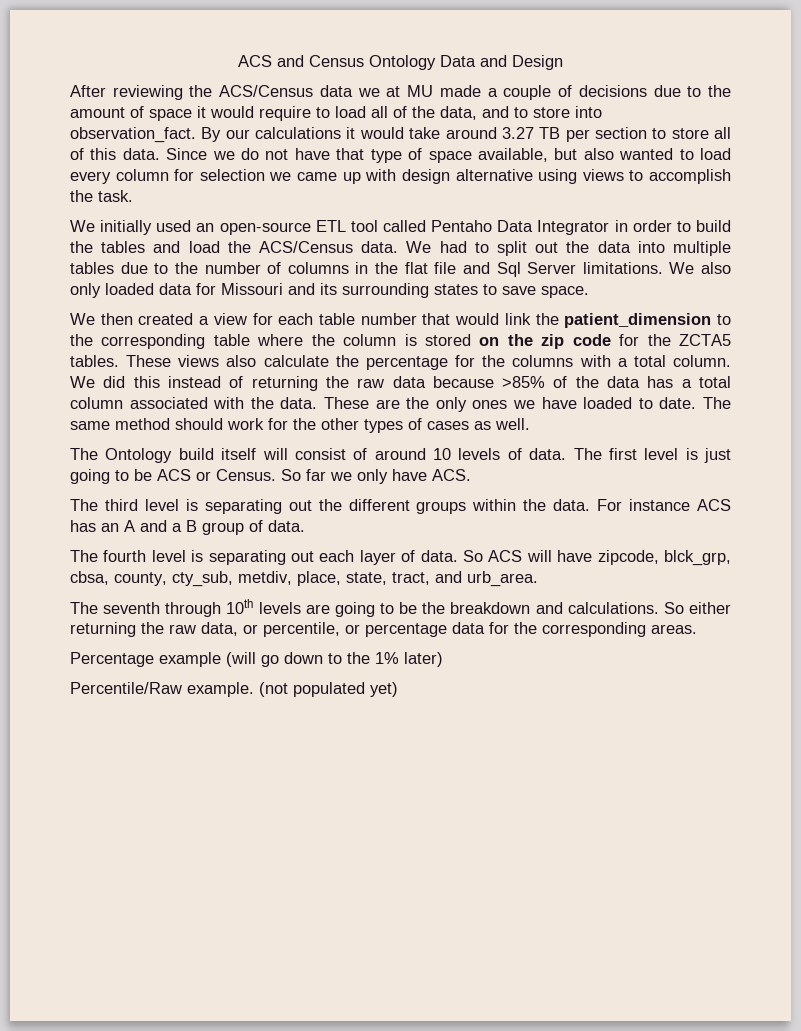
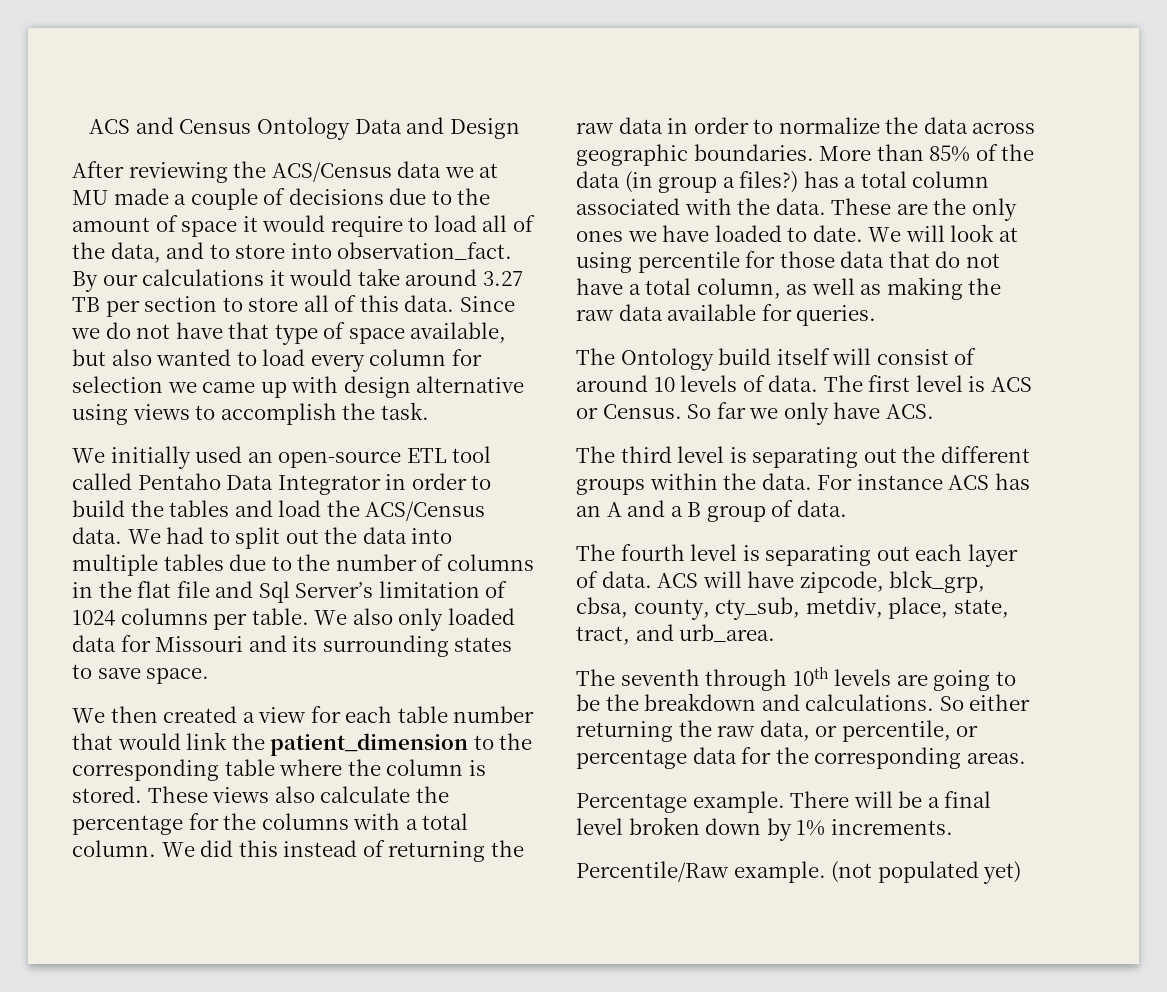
[527,262,663,274] Server limitations. -> [295,581,508,598] [72,608,309,630] Server’s limitation of 1024 columns per table.
[425,334,732,349] [70,355,119,367] stored on the zip code for the ZCTA5 tables. -> [72,786,142,803] stored.
[432,376,641,388] because >85% of the data -> [667,117,1036,134] [576,144,1035,166] [576,171,799,193] in order to normalize the data across geographic boundaries. More than 85% of the data (in group a files?)
[703,397,732,409] [70,418,530,433] The same method should work for the other types of cases as well. -> [868,224,1018,242] [576,251,1000,273] [576,277,1002,300] [576,304,877,326] We will look at using percentile for those data that do not have a total column, as well as making the raw data available for queries.
[704,448,731,463] [70,469,152,484] just going to be -> (986, 384) none
[462,550,483,562] So -> (652, 579) none
[159,652,443,667] example (will go down to the 1% later) -> [692,791,992,813] [576,817,953,841] example. There will be a final level broken down by 1% increments.

